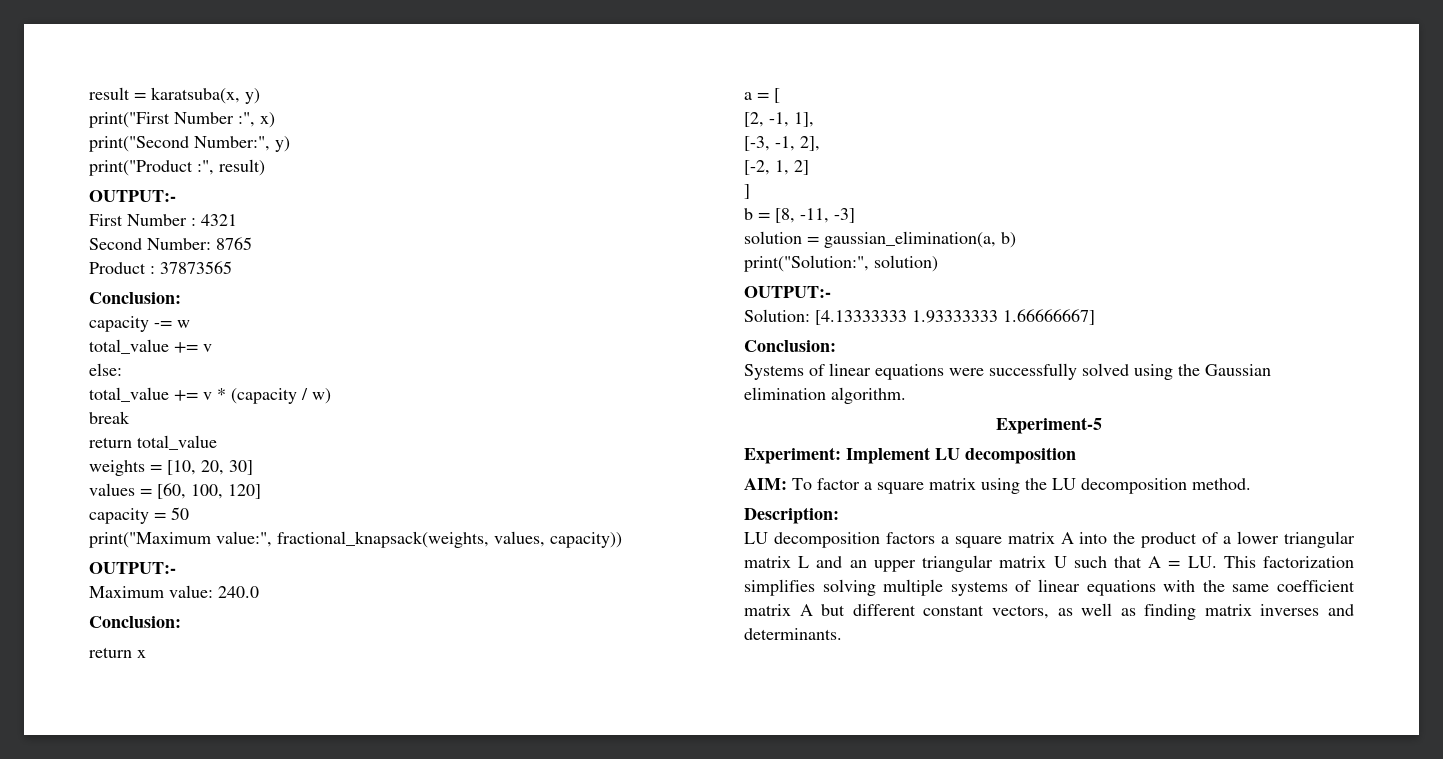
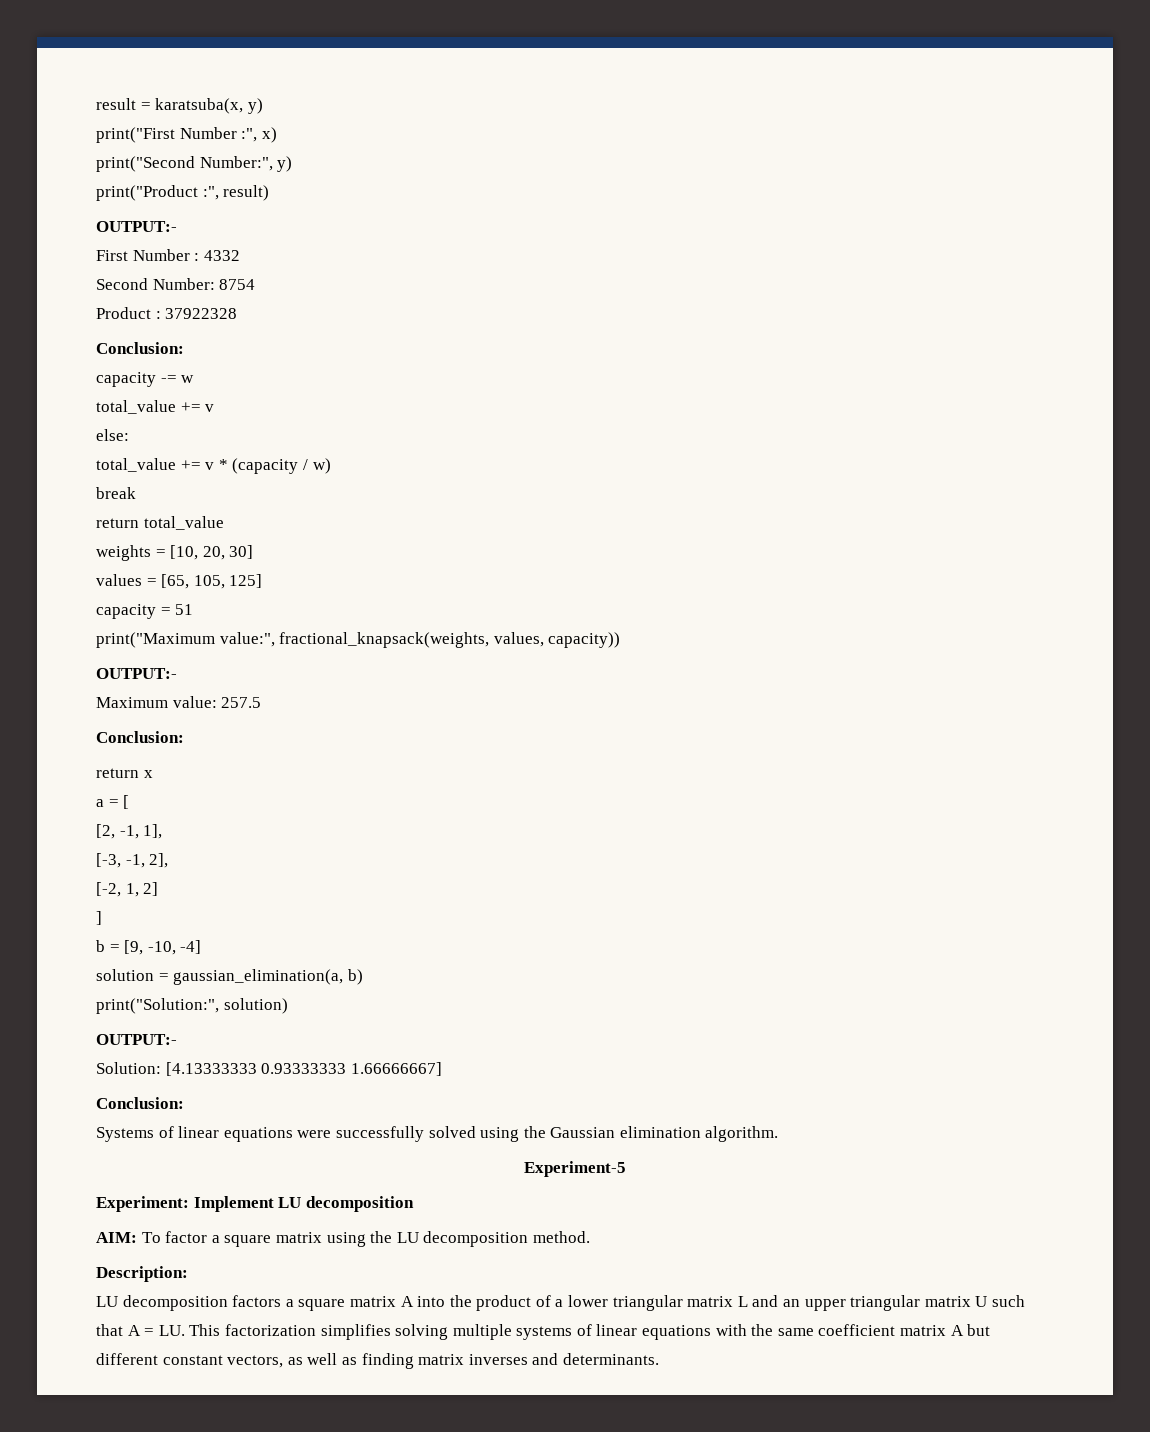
[201,214,237,226] 4321 -> [203,250,240,261] 4332
[216,237,252,250] 8765 -> [219,279,256,290] 8754
[160,261,232,274] 37873565 -> [165,308,238,319] 37922328
[157,483,261,499] [60, 100, 120] -> [161,574,263,589] [65, 105, 125]
[171,507,189,520] 50 -> [175,604,194,615] 51
[218,586,259,598] 240.0 -> [221,697,262,708] 257.5
[775,208,855,223] [8, -11, -3] -> [124,940,202,955] [9, -10, -4]
[912,310,998,323] 1.93333333 -> [261,1063,347,1074] 0.93333333

